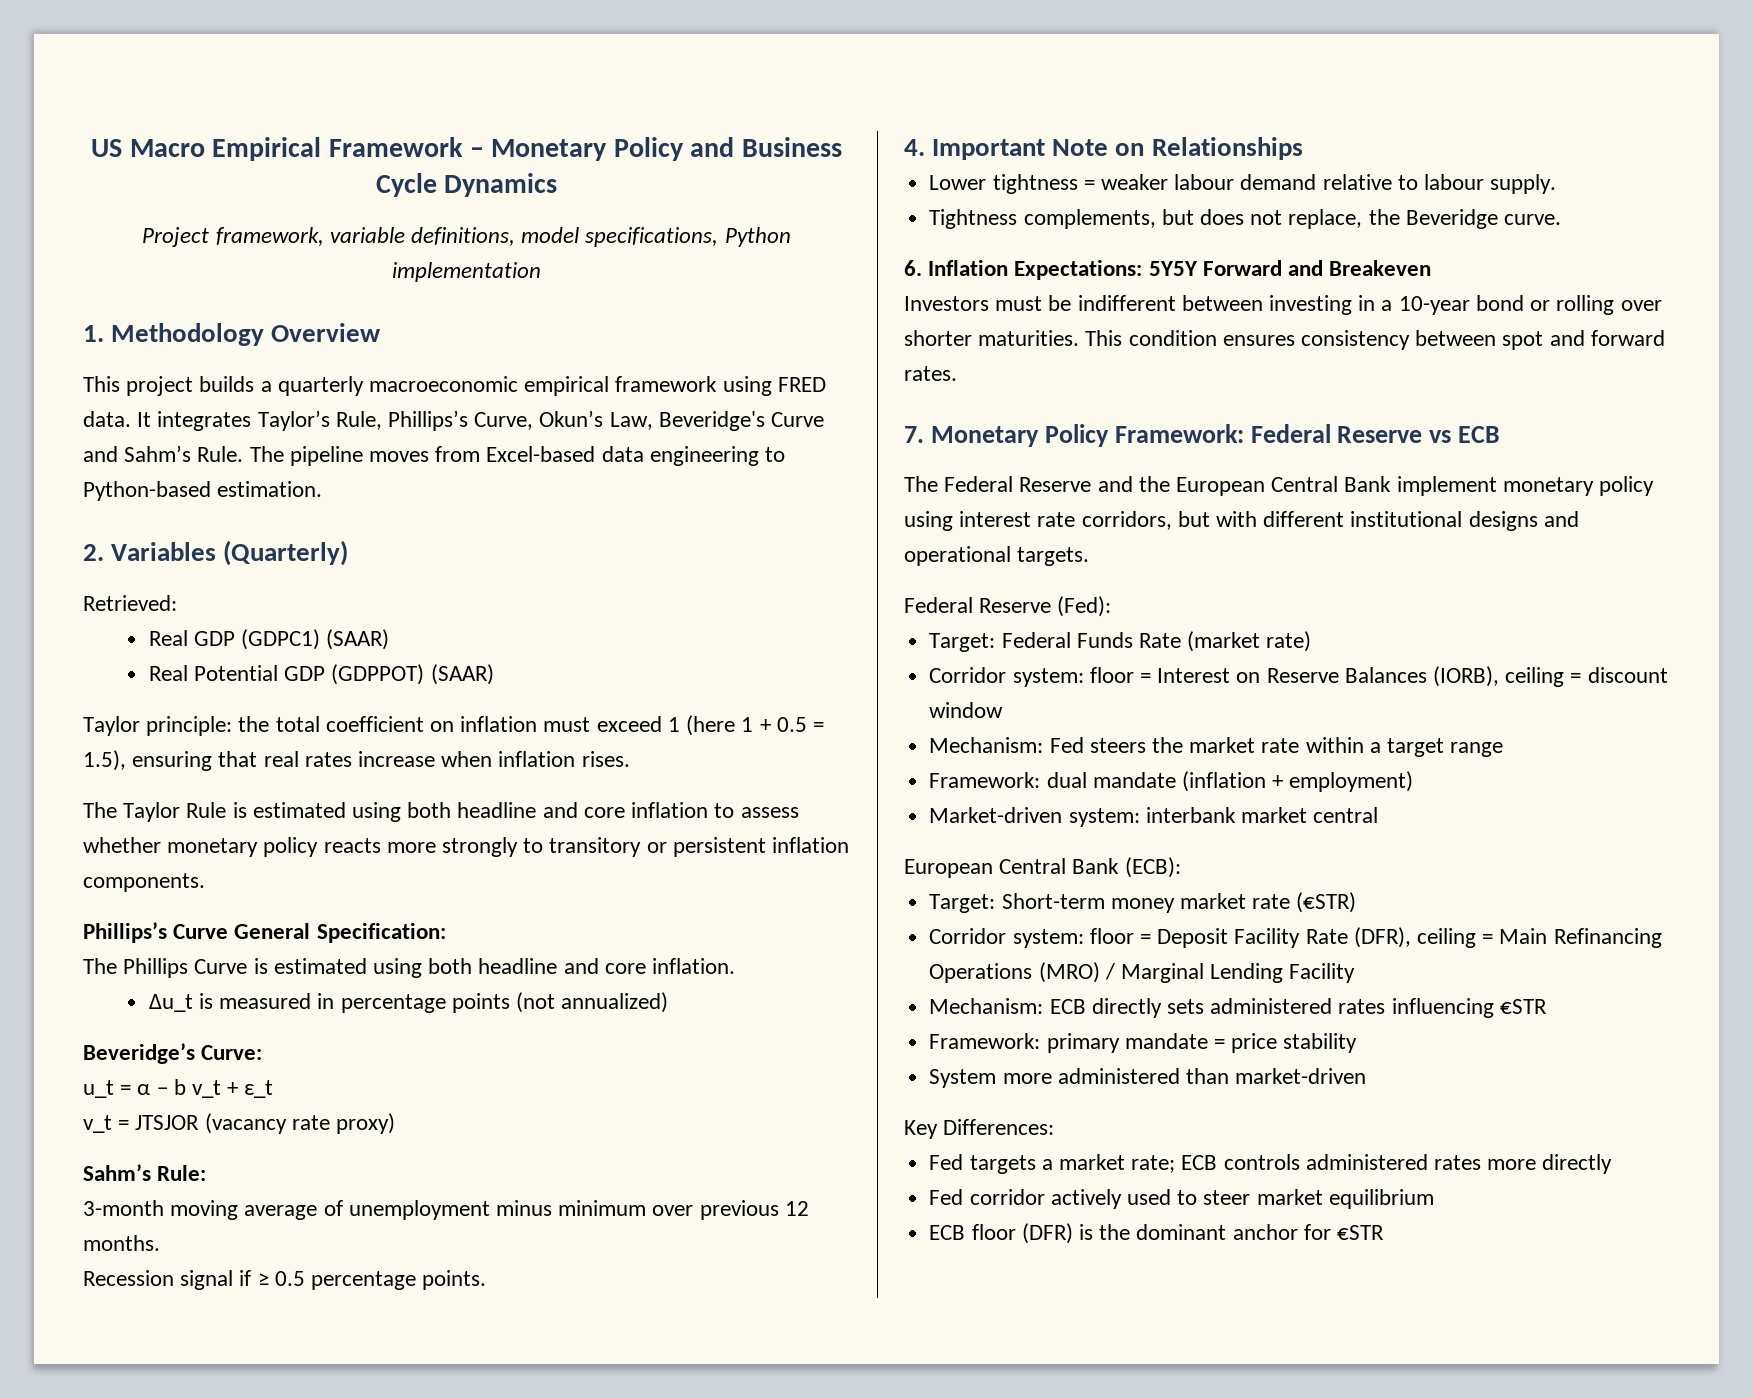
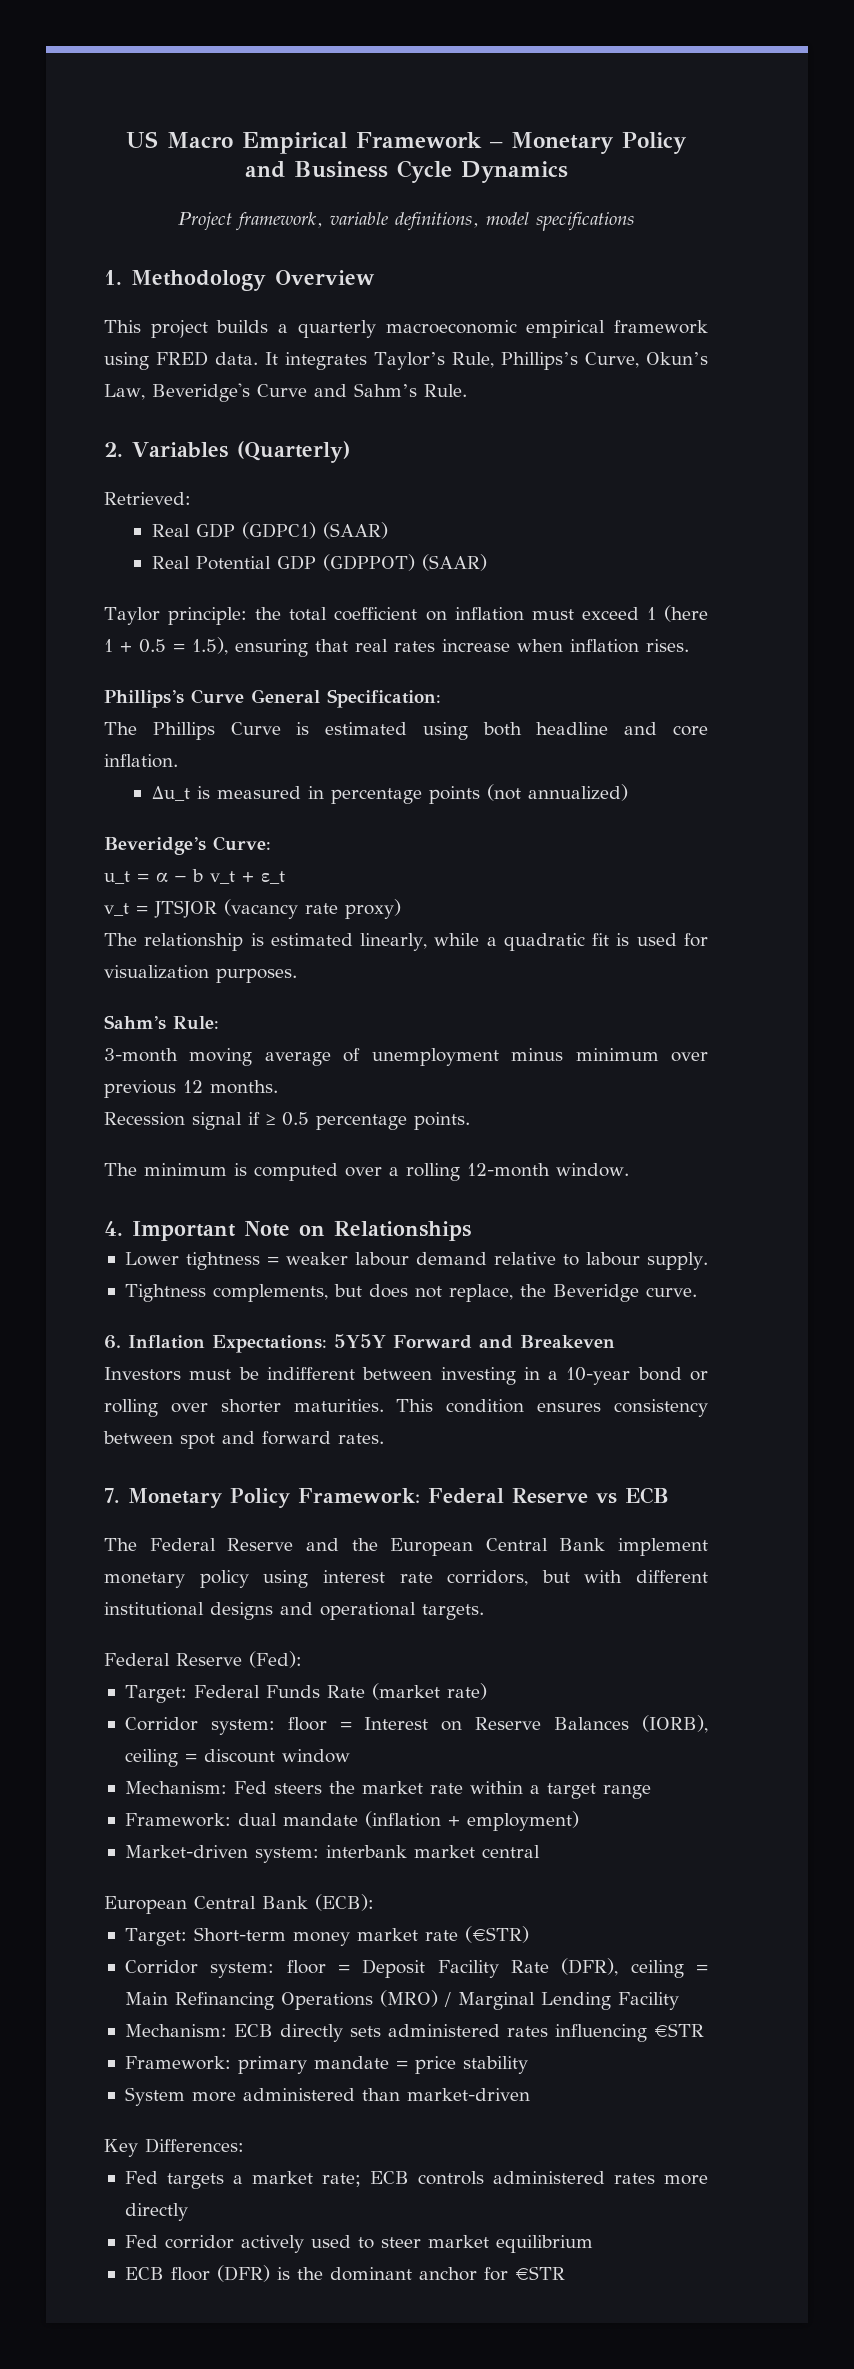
[585,227,791,247] [392,262,541,282] specifications, Python implementation -> [536,212,634,231] specifications
[249,446,786,466] [83,481,323,501] The pipeline moves from Excel-based data engineering to Python-based estimation. -> (467, 390) none
[83,802,799,822] [83,837,850,857] [83,873,205,892] // The Taylor Rule is estimated using both headline and core inflation to assess whether monetary policy reacts more strongly to transitory or persistent inflation components. -> (689, 645) none
(396, 1123) none -> [104,933,708,951] [104,965,297,983] // The relationship is estimated linearly, while a quadratic fit is used for visualization purposes.
(487, 1280) none -> [104,1163,629,1181] // The minimum is computed over a rolling 12-month window.

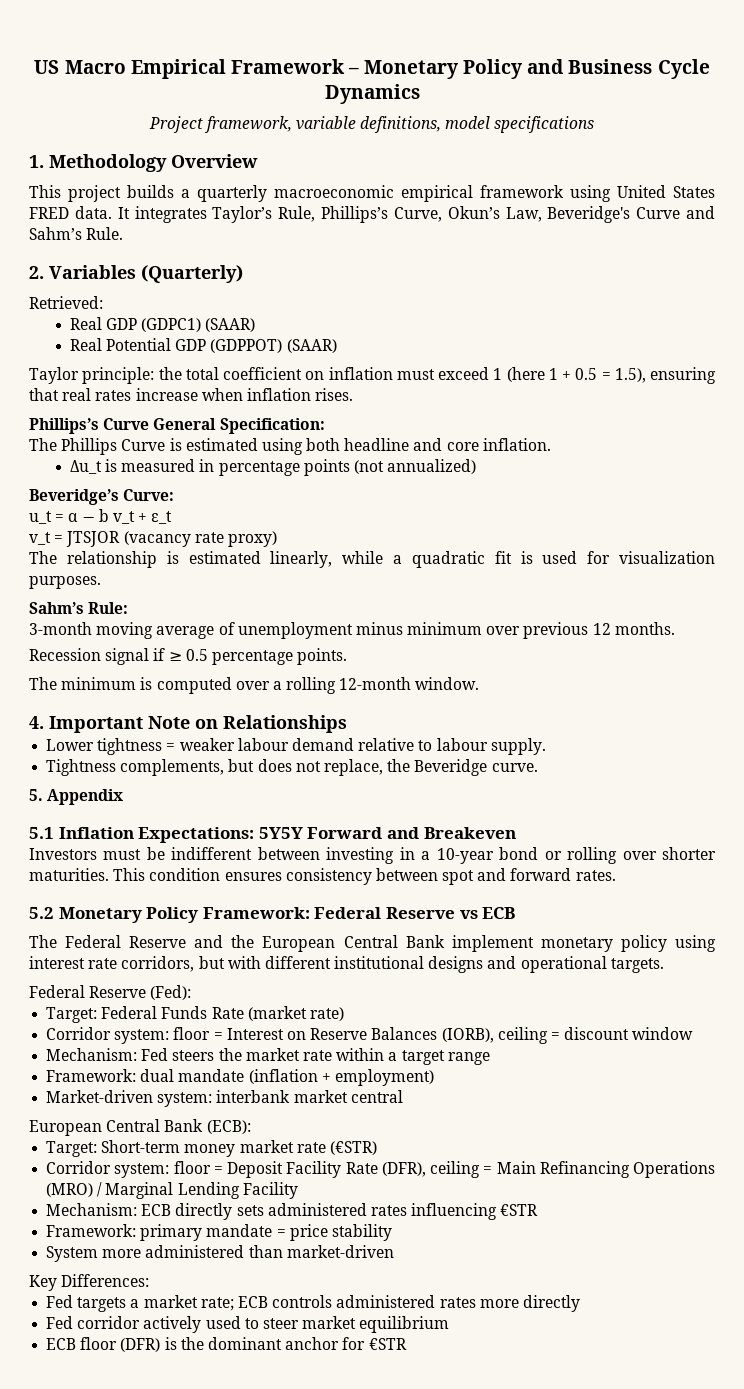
(149, 361) none -> [617,185,715,198] United States
[104,1335,121,1349] 6. -> [29,789,124,805] [29,827,54,839] 5. Appendix // 5.1
[104,1488,120,1503] 7. -> [29,907,54,919] 5.2

